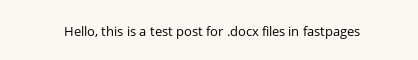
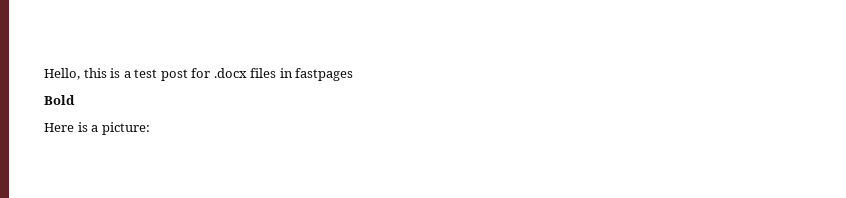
(360, 32) none -> [44,95,75,105] [44,122,150,135] // Bold // Here is a picture:

